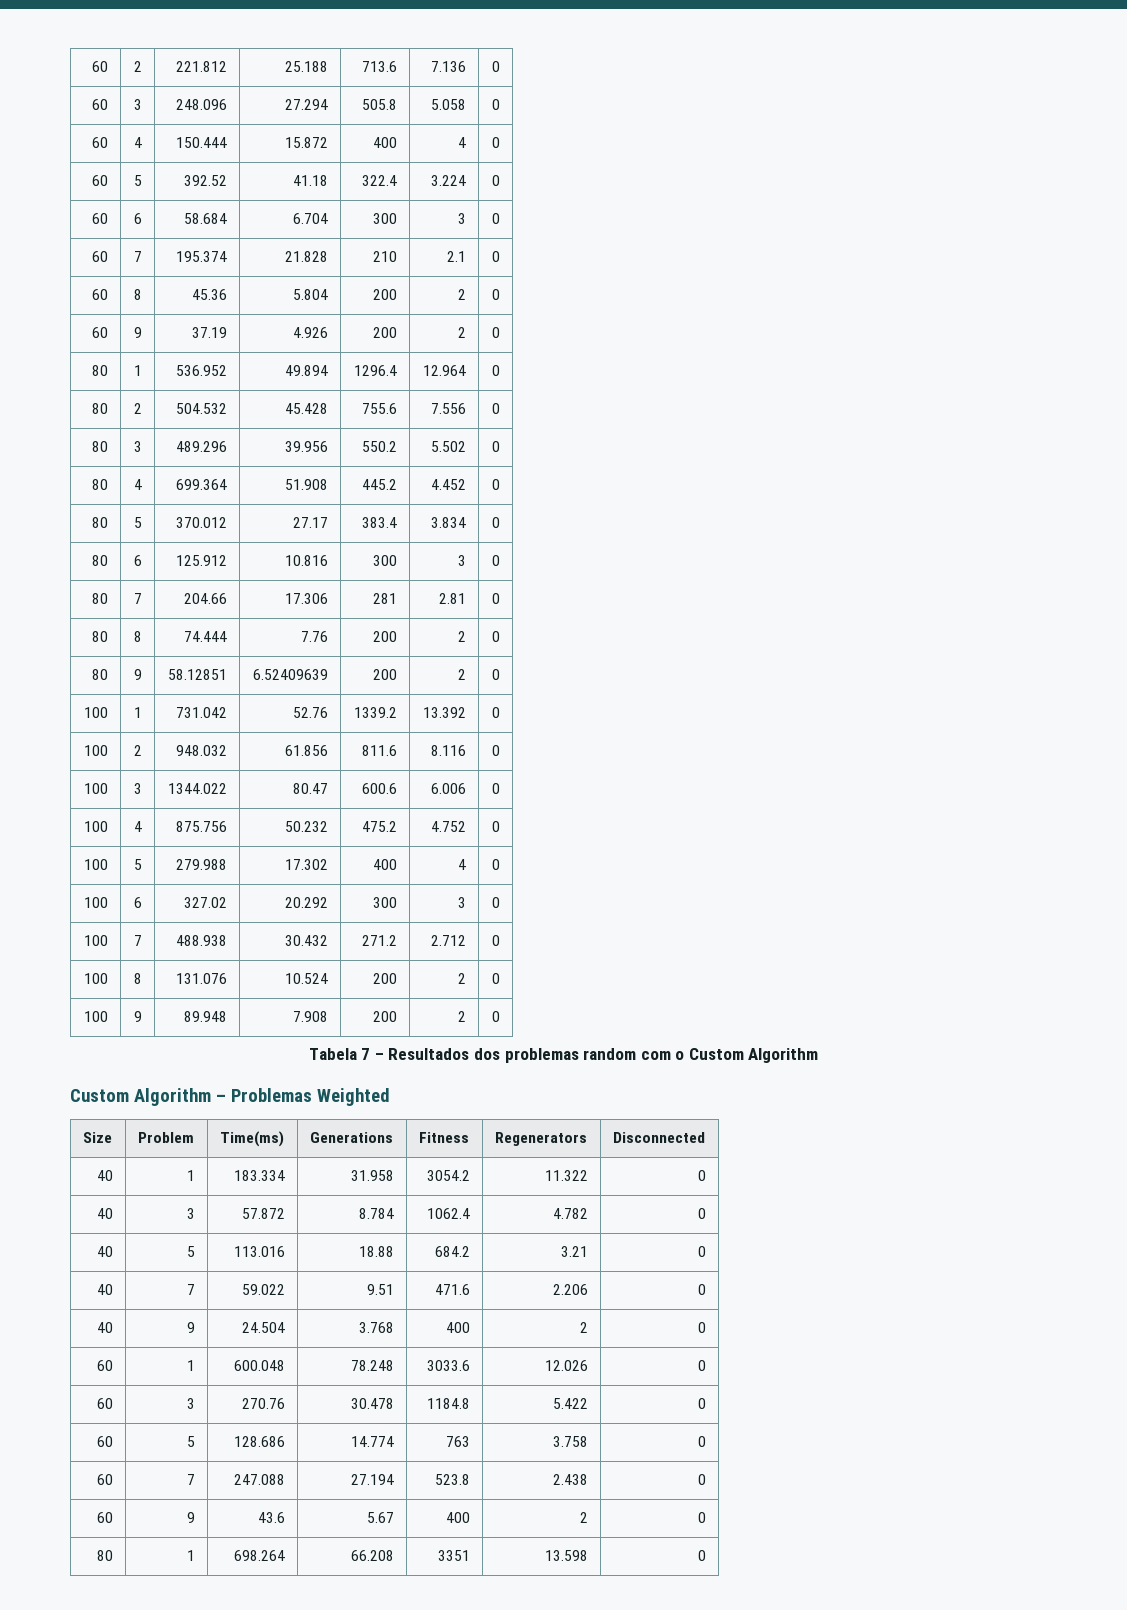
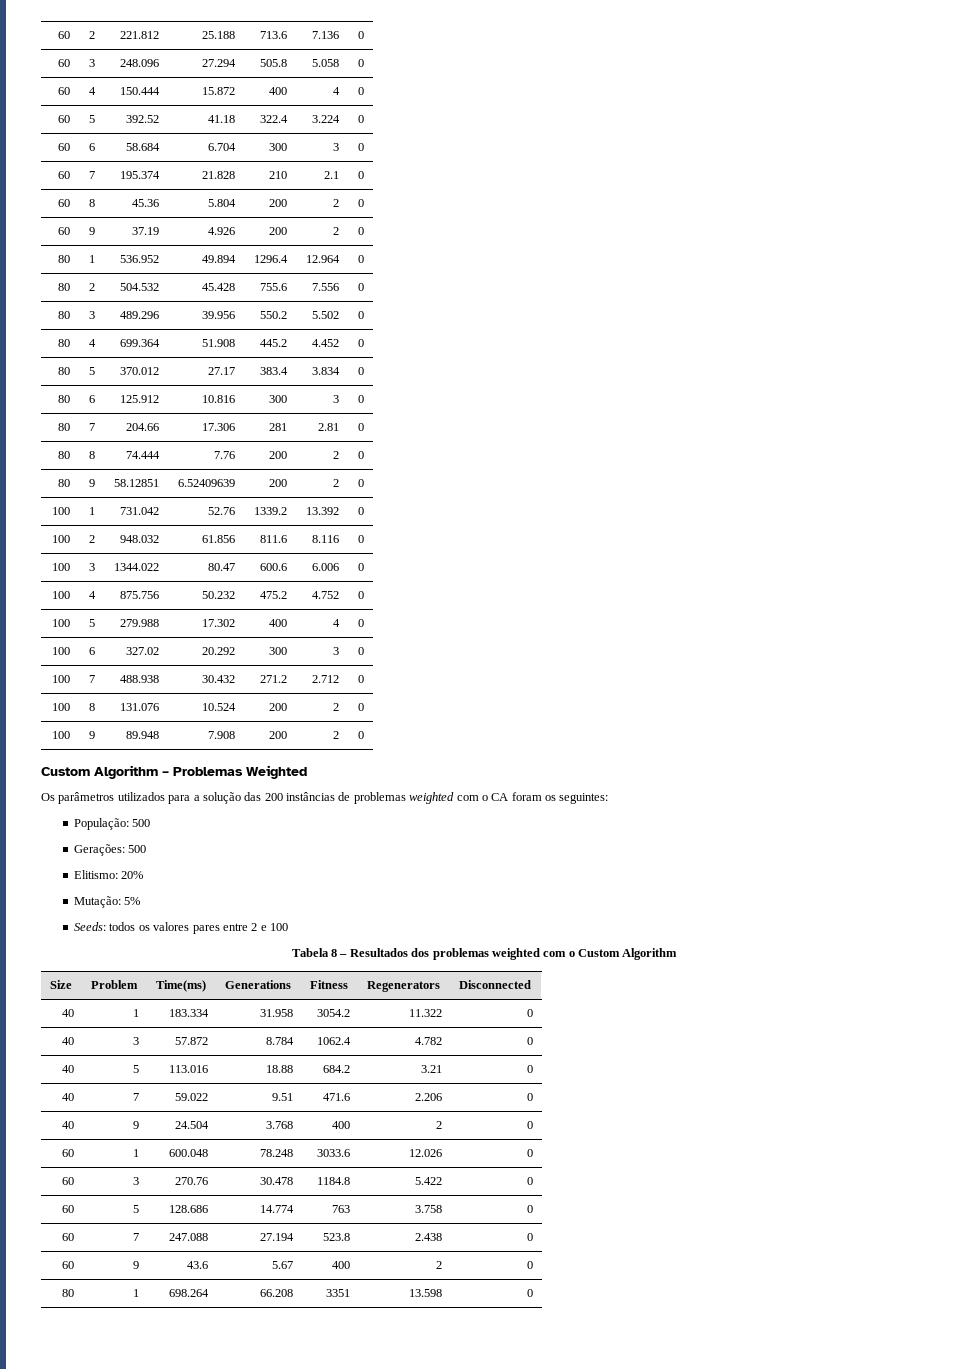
[308,1048,819,1063] // Tabela 7 – Resultados dos problemas random com o Custom Algorithm -> (364, 735) none
(390, 1097) none -> [41,792,609,804] [74,818,151,830] [74,844,147,856] [74,870,144,879] [74,896,141,908] [74,922,289,934] [291,948,678,960] // Os parâmetros utilizados para a solução das 200 instâncias de problemas weighted com o CA foram os seguintes: // População: 500 // Gerações: 500 // Elitismo: 20% // Mutação: 5% // Seeds: todos os valores pares entre 2 e 100 // Tabela 8 – Resultados dos problemas weighted com o Custom Algorithm

